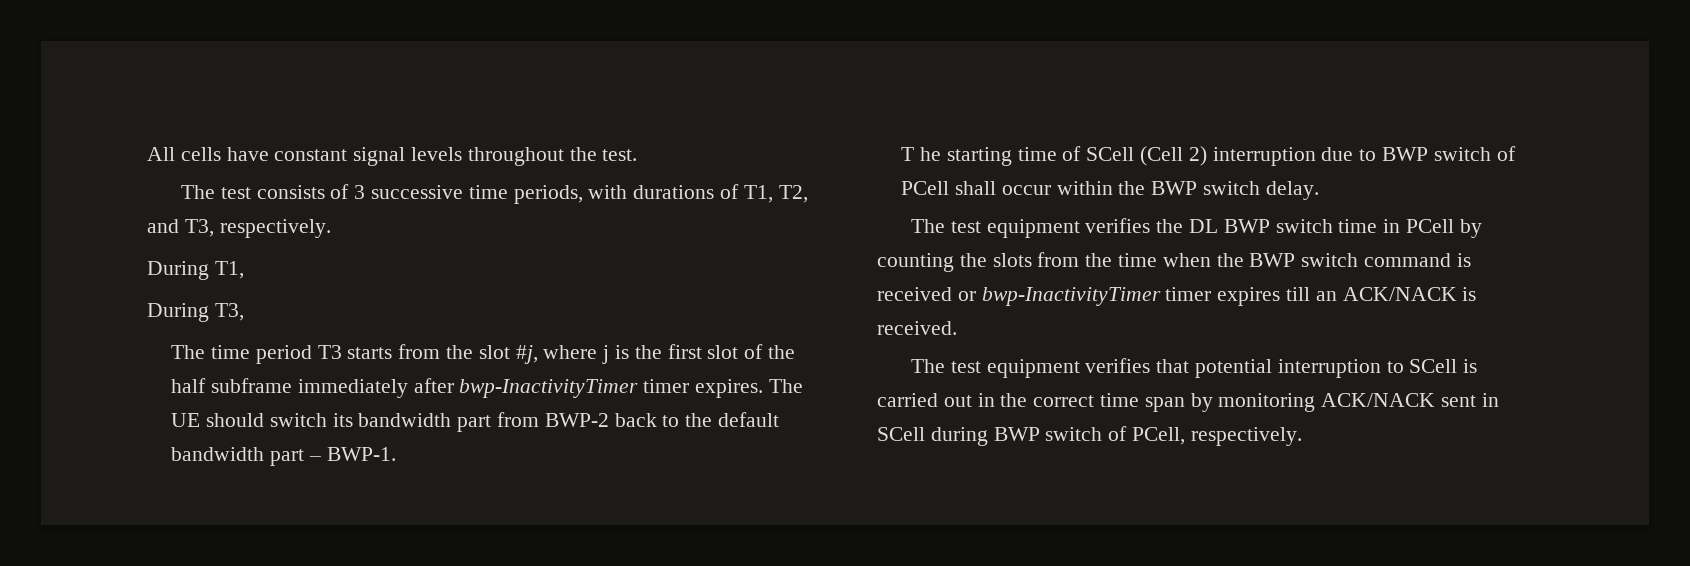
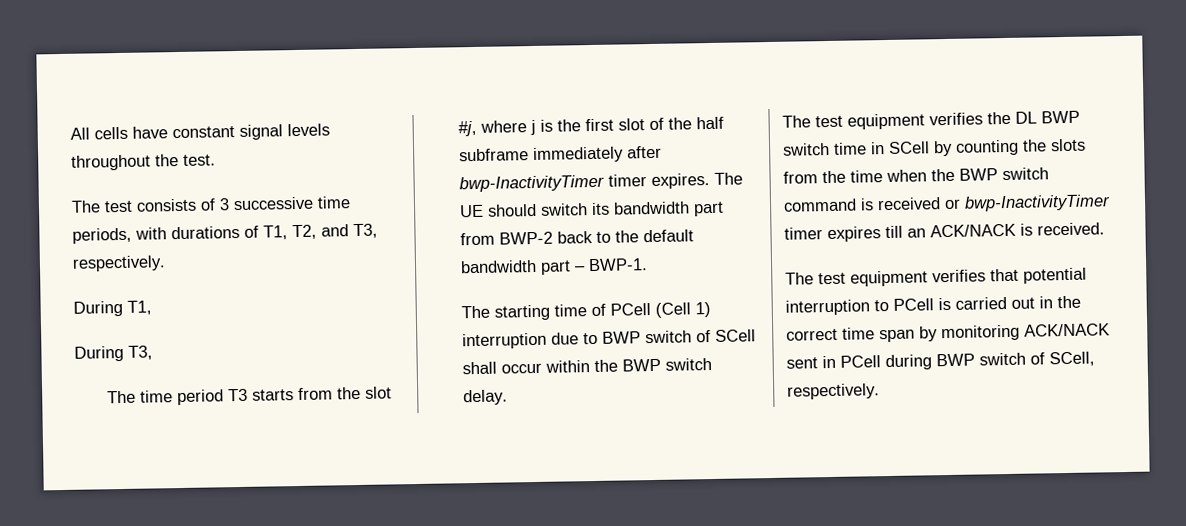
[901,147,941,161] T he -> [460,305,490,319] The
[1086,146,1207,166] SCell (Cell 2) -> [609,302,711,318] PCell (Cell 1)
[901,181,950,195] PCell -> [714,329,756,342] SCell
[1406,219,1455,233] PCell -> [888,141,930,154] SCell
[1409,359,1458,373] SCell -> [893,298,934,311] PCell
[877,427,925,441] SCell -> [840,355,881,368] PCell
[1132,427,1186,445] PCell, -> [1049,351,1095,367] SCell,

